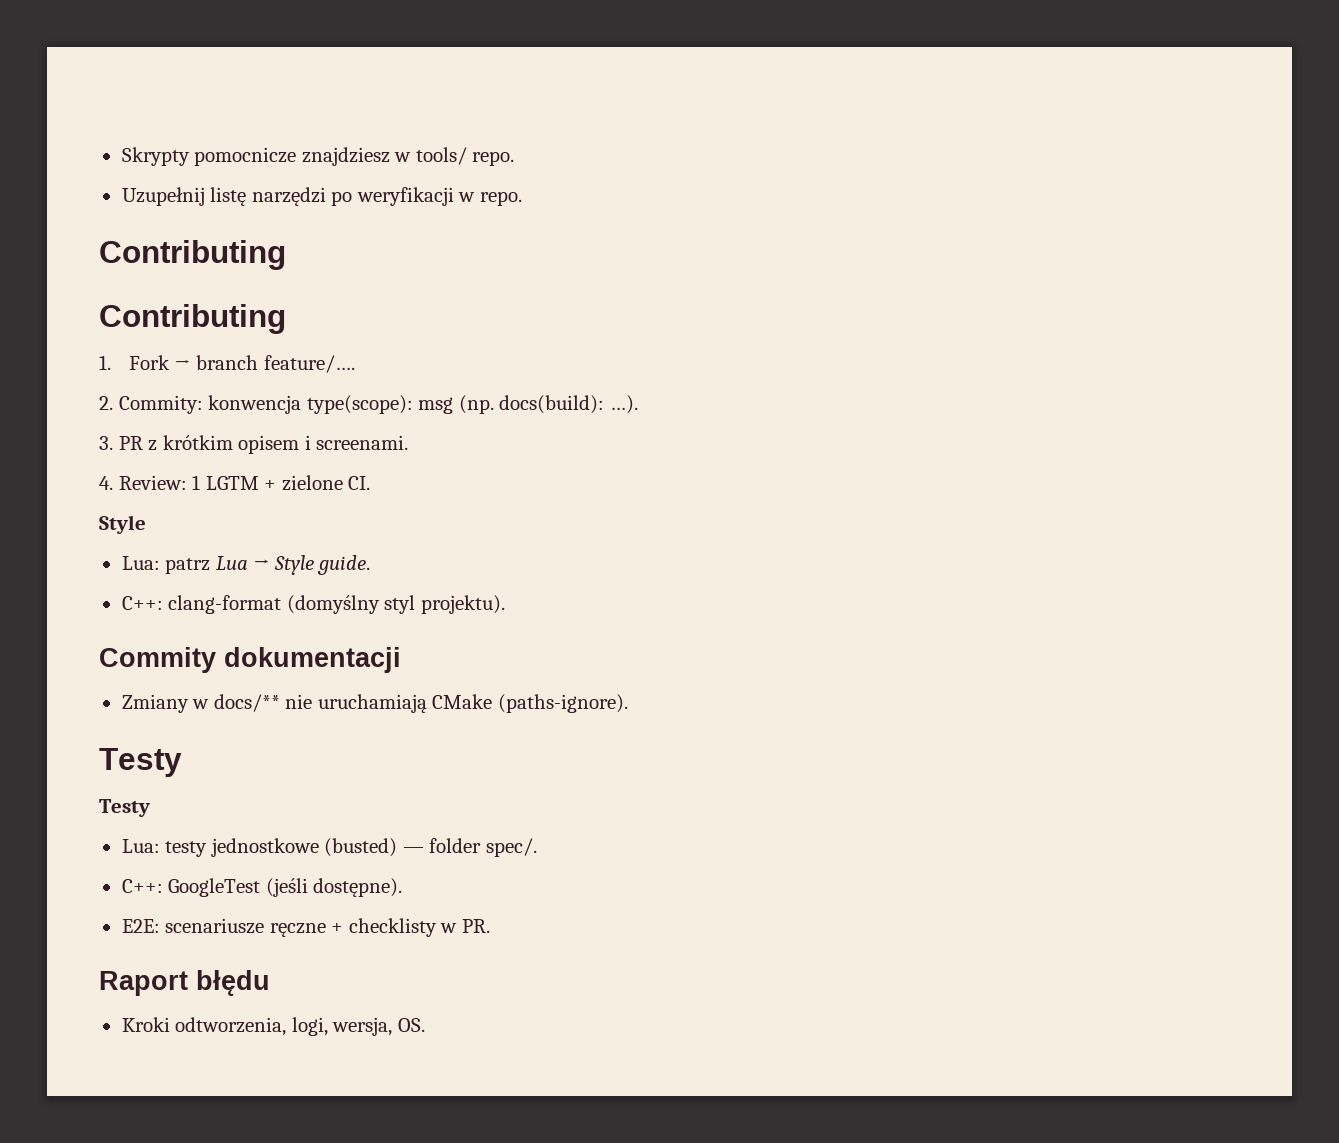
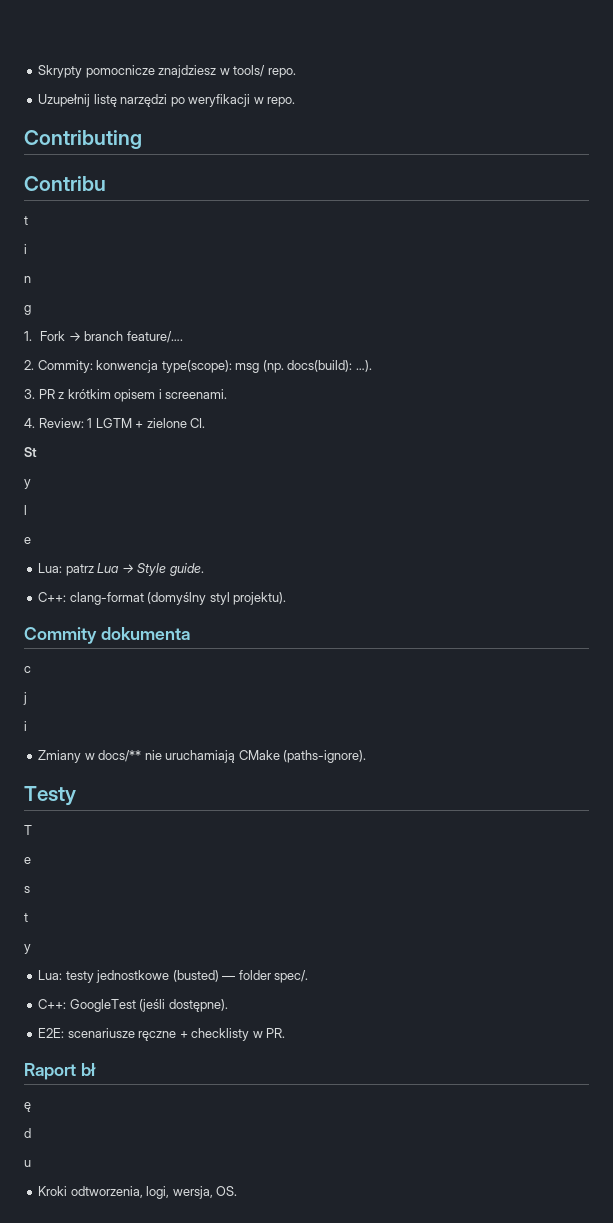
[99,304,286,334] Contributing -> [24,176,106,191] [24,216,28,225] [24,244,27,254] [24,276,31,283] [24,305,31,315] Contribu // t // i // n // g
[99,515,146,534] Style -> [24,447,37,457] [24,479,31,489] [24,505,27,515] [24,537,31,544] St // y // l // e
[224,647,401,673] dokumentacji -> [100,627,190,640] [24,666,31,673] [23,692,27,705] [24,721,27,731] dokumenta // c // j // i
[99,799,150,817] Testy -> [24,825,32,835] [24,857,31,864] [24,886,30,893] [24,913,28,922] [24,944,31,954] T // e // s // t // y
[196,970,270,996] błędu -> [80,1063,96,1076] [24,1102,31,1112] [24,1128,31,1138] [24,1160,31,1167] bł // ę // d // u

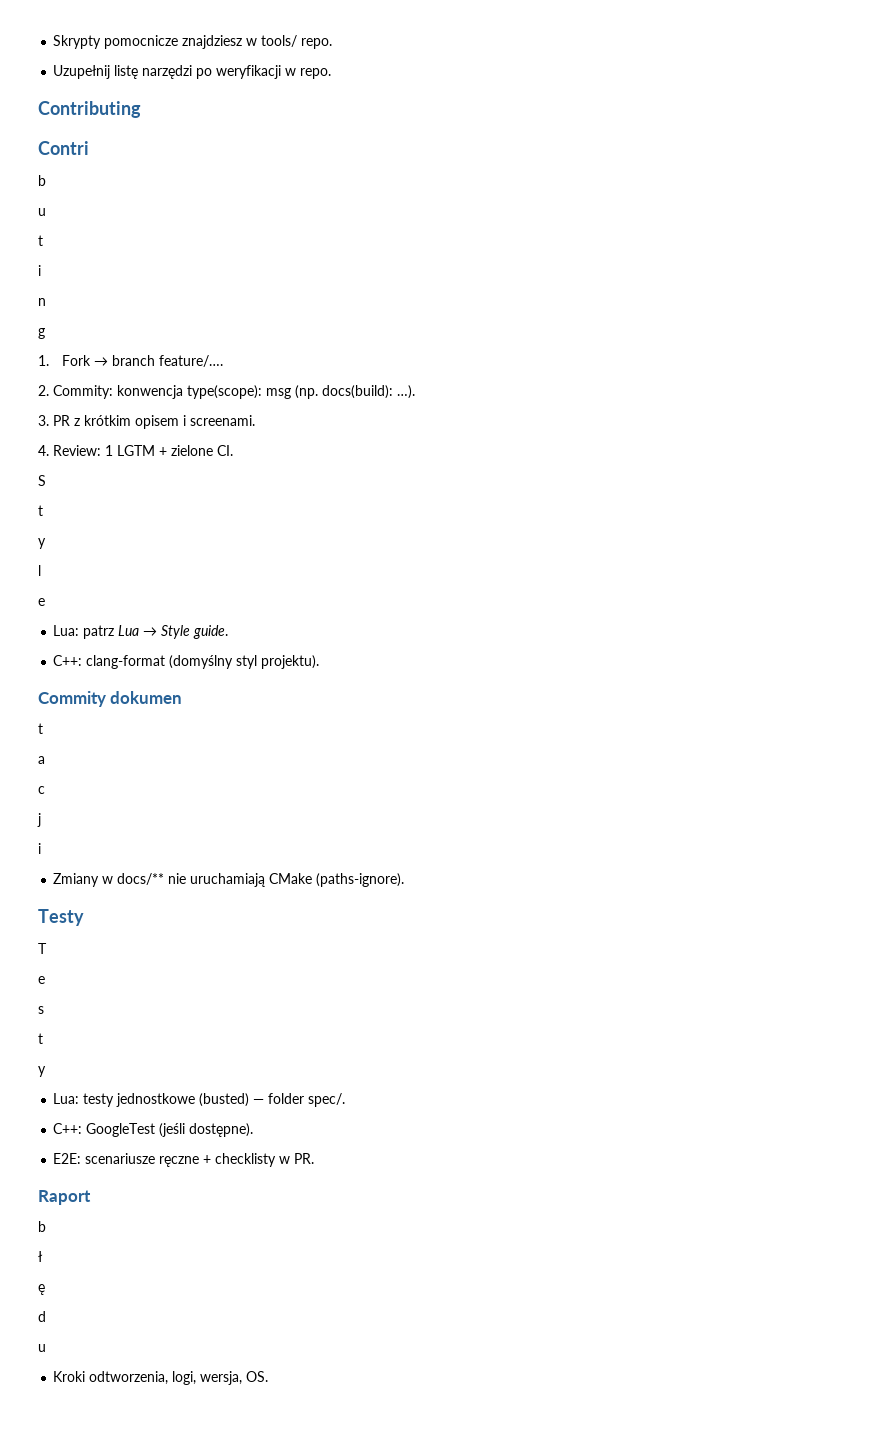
[24,176,106,191] Contribu -> [38,141,89,155] [38,175,46,186] [38,208,46,216] Contri // b // u
[24,447,37,457] St -> [38,475,46,486] [38,505,43,516] S // t
[100,627,190,640] dokumenta -> [110,691,183,704] [38,723,43,734] [38,756,45,764] dokumen // t // a
[80,1063,96,1076] bł -> [38,1221,46,1232] [38,1251,43,1262] // b // ł

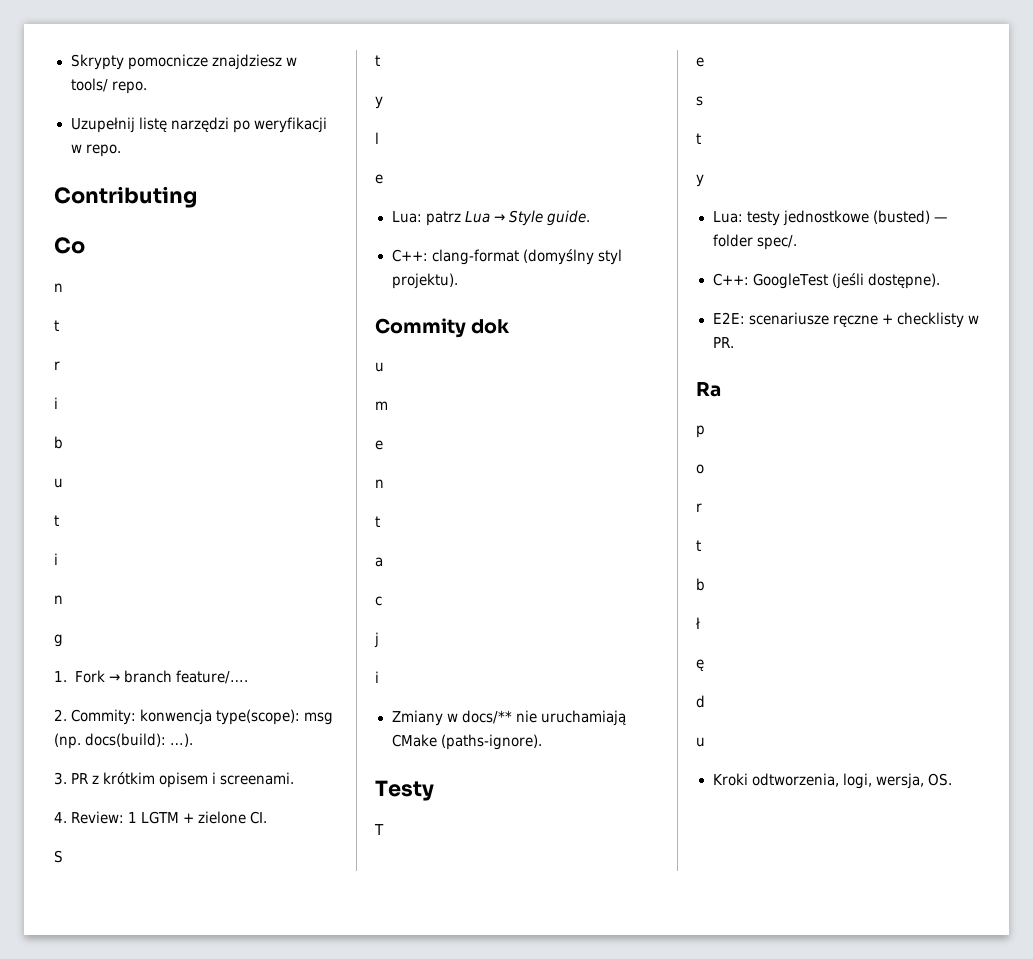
[38,141,89,155] Contri -> [54,237,85,254] [54,283,63,292] [54,320,59,331] [54,361,60,370] [54,397,58,409] Co // n // t // r // i
[110,691,183,704] dokumen -> [471,319,511,334] [375,362,384,372] [375,401,388,410] [375,440,383,450] [375,479,384,488] dok // u // m // e // n
[38,1190,91,1205] Raport -> [696,382,721,397] [696,425,705,438] [696,464,704,474] [696,503,702,512] [696,540,701,551] Ra // p // o // r // t

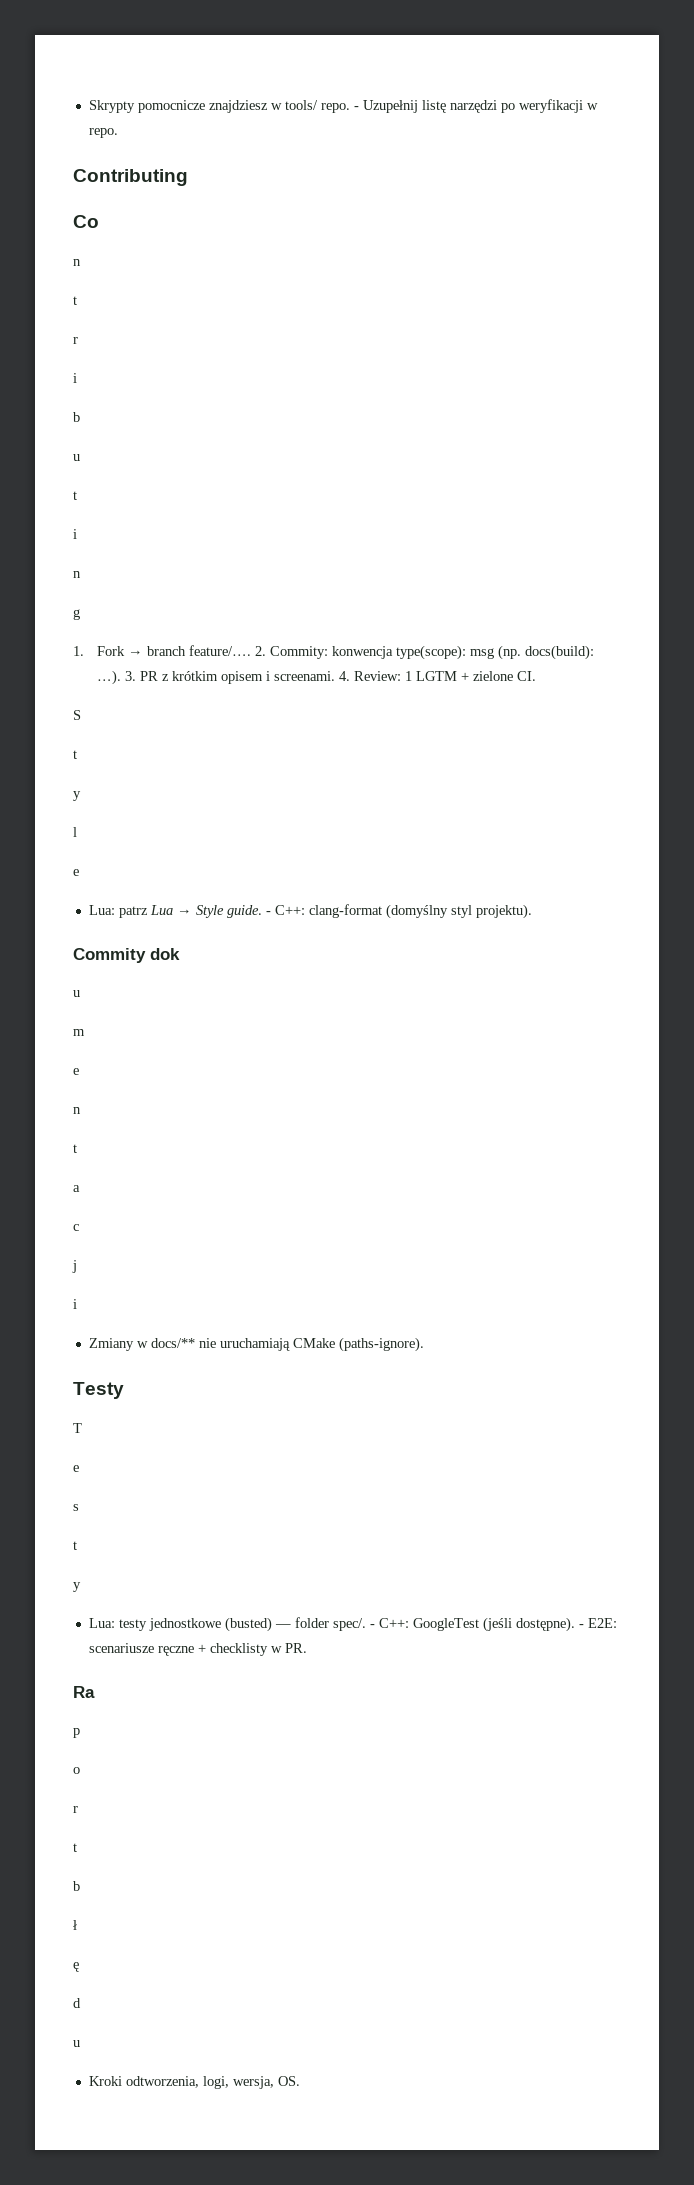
(147, 87) // -> [353,106,359,110] -
(248, 677) // -> (252, 650) none
(194, 740) // -> (122, 677) none
(295, 778) // -> (336, 676) none
(590, 218) // -> [265,911,271,915] -
(797, 242) // -> [369,1624,375,1628] -
(940, 281) // -> [578,1624,584,1628] -

